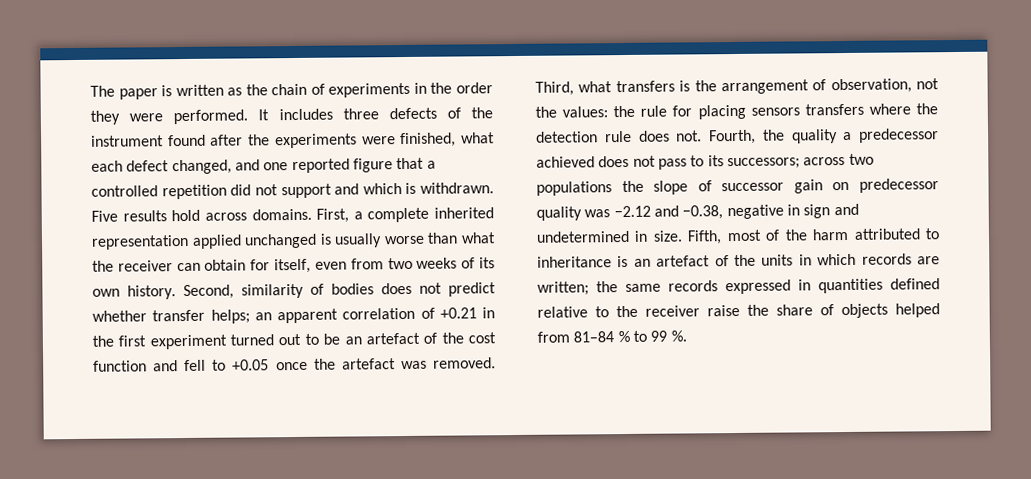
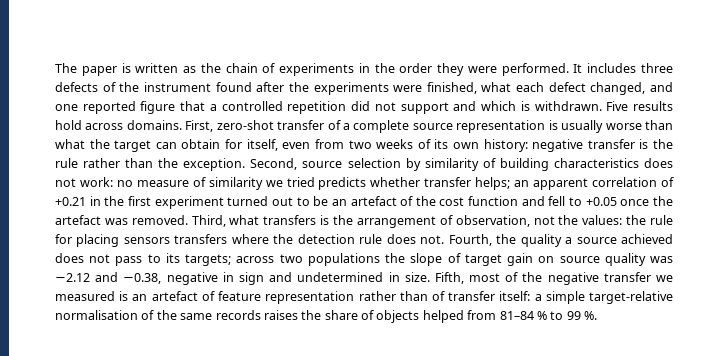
[353,207,494,223] [91,233,318,250] a complete inherited representation applied unchanged -> [216,120,546,133] zero-shot transfer of a complete source representation
[117,260,173,272] receiver -> [114,140,152,152] target
[127,282,496,300] history. Second, similarity of bodies does not predict -> [483,139,673,152] [55,158,674,171] [55,177,367,190] history: negative transfer is the rule rather than the exception. Second, source selection by similarity of building characteristics does not work: no measure of similarity we tried predicts
[859,128,939,143] predecessor -> [576,237,617,244] source
[726,157,800,170] successors; -> [185,254,232,266] targets;
[721,182,785,192] successor -> [464,254,502,266] target
[859,178,939,193] predecessor -> [559,256,600,263] source
[812,228,941,241] [537,253,940,268] [537,278,940,296] [537,304,740,318] harm attributed to inheritance is an artefact of the units in which records are written; the same records expressed in quantities defined relative to the receiver raise -> [547,272,673,285] [55,291,673,304] [55,310,298,320] negative transfer we measured is an artefact of feature representation rather than of transfer itself: a simple target-relative normalisation of the same records raises

